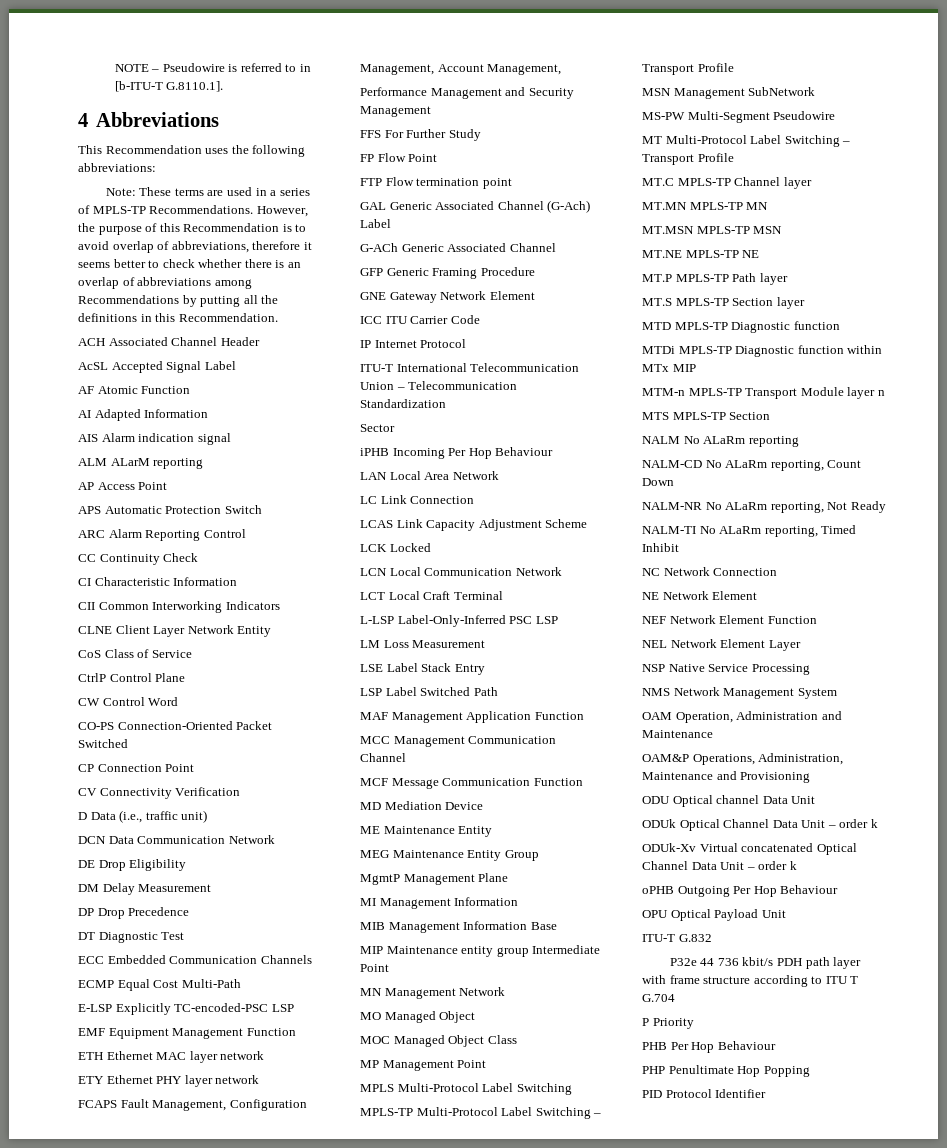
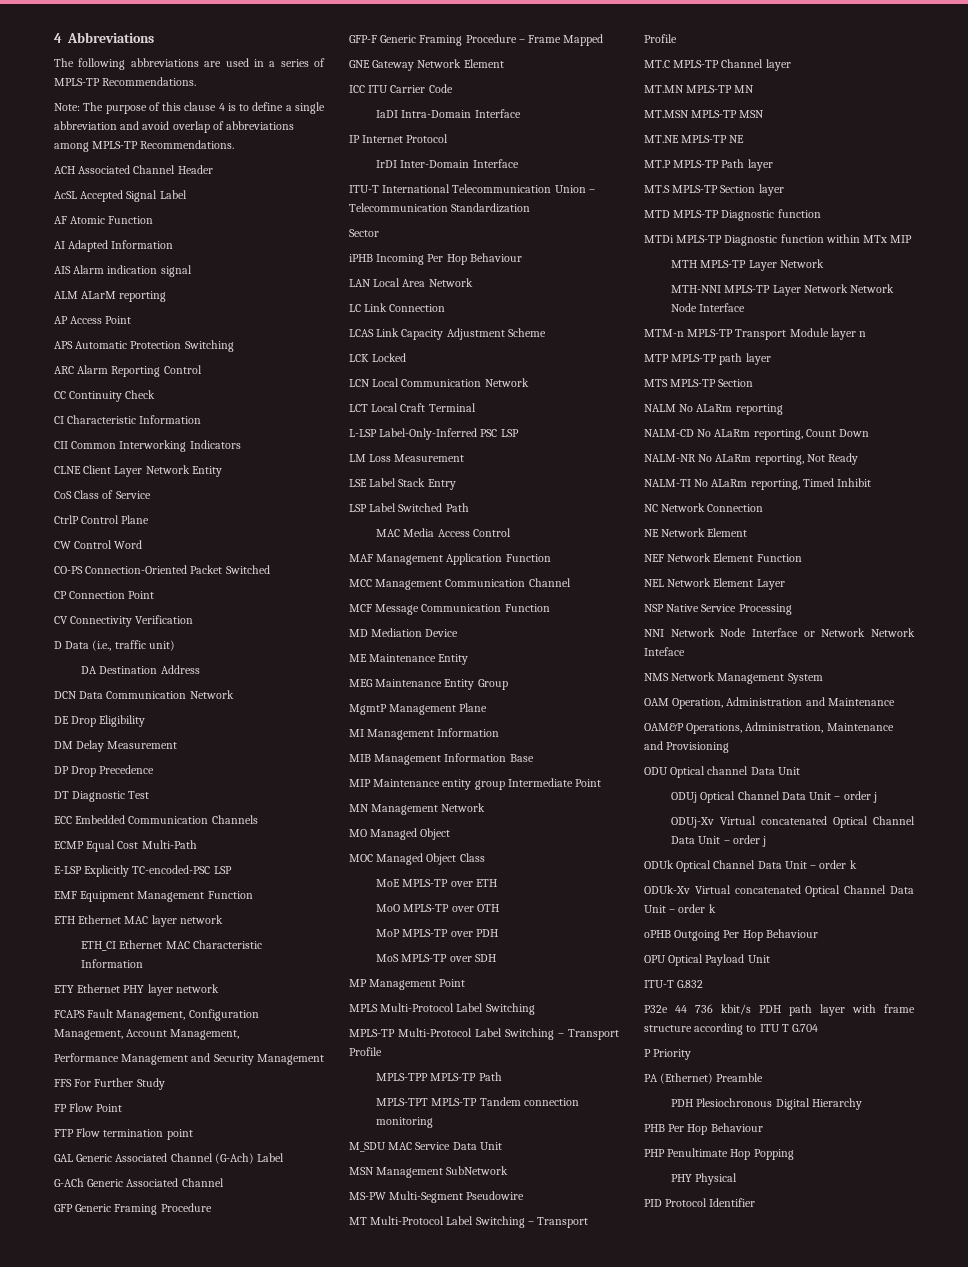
[114,63,311,72] [114,81,224,92] [78,112,220,127] [78,145,306,157] [78,163,156,172] [105,187,204,196] NOTE – Pseudowire is referred to in [b-ITU-T G.8110.1]. // 4 Abbreviations // This Recommendation uses the following abbreviations: // Note: These terms -> [54,32,154,43] [54,58,199,70] 4 Abbreviations // The following abbreviations
[256,206,308,217] [78,223,95,232] However, the -> [54,102,104,111] // Note: The
[183,223,307,232] [78,241,312,253] [78,259,301,268] [78,277,252,289] [78,295,279,307] [78,313,278,322] Recommendation is to avoid overlap of abbreviations, therefore it seems better to check whether there is an overlap of abbreviations among Recommendations by putting all the definitions in this Recommendation. -> [184,102,326,114] [54,121,295,133] [54,140,235,152] clause 4 is to define a single abbreviation and avoid overlap of abbreviations among MPLS-TP Recommendations.
[224,505,262,514] Switch -> [184,340,234,352] Switching
(208, 816) none -> [81,665,200,674] // DA Destination Address
(265, 1055) none -> [81,940,262,951] [81,959,144,968] // ETH_CI Ethernet MAC Characteristic Information
(535, 271) none -> [349,34,604,46] // GFP-F Generic Framing Procedure – Frame Mapped
(480, 319) none -> [376,109,521,118] // IaDI Intra-Domain Interface
(467, 343) none -> [376,159,519,168] // IrDI Inter-Domain Interface
(498, 691) none -> [376,528,511,537] // MAC Media Access Control
(517, 1039) none -> [376,879,497,887] [376,904,499,912] [376,929,498,937] [376,954,496,962] // MoE MPLS-TP over ETH // MoO MPLS-TP over OTH // MoP MPLS-TP over PDH // MoS MPLS-TP over SDH
(734, 67) none -> [376,1072,502,1081] [376,1097,579,1106] [376,1117,434,1128] [349,1142,502,1152] // MPLS-TPP MPLS-TP Path // MPLS-TPT MPLS-TP Tandem connection monitoring // M_SDU MAC Service Data Unit
(696, 368) none -> [671,259,824,271] [671,284,895,296] [671,303,746,312] // MTH MPLS-TP Layer Network // MTH-NNI MPLS-TP Layer Network Network Node Interface
(885, 393) none -> [644,353,771,365] // MTP MPLS-TP path layer
(810, 669) none -> [644,628,915,637] [644,647,685,656] // NNI Network Node Interface or Network Network Inteface
(816, 800) none -> [671,791,877,803] [671,816,915,828] [671,835,767,847] // ODUj Optical Channel Data Unit – order j // ODUj-Xv Virtual concatenated Optical Channel Data Unit – order j
(694, 1023) none -> [644,1073,764,1084] [671,1098,862,1110] // PA (Ethernet) Preamble // PDH Plesiochronous Digital Hierarchy
(810, 1071) none -> [671,1173,738,1185] // PHY Physical

